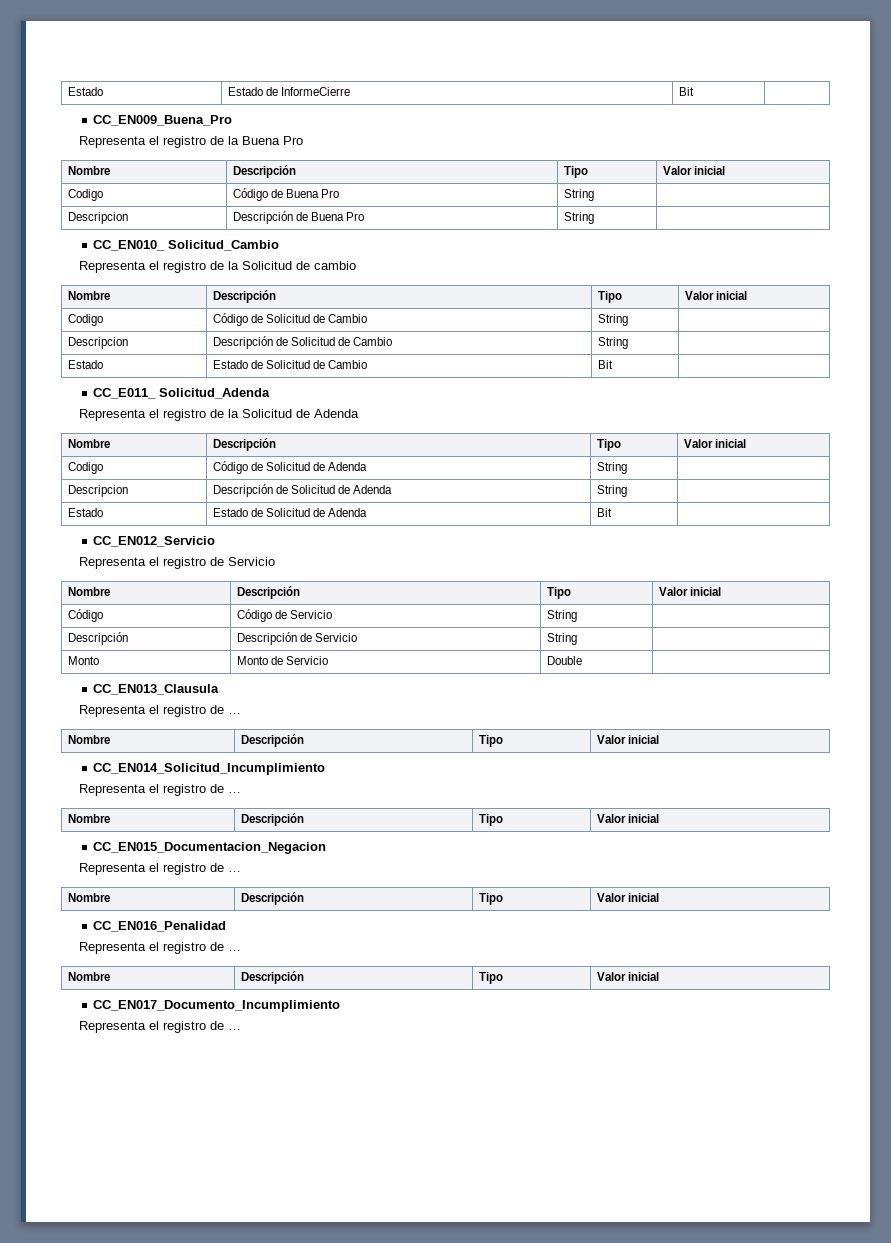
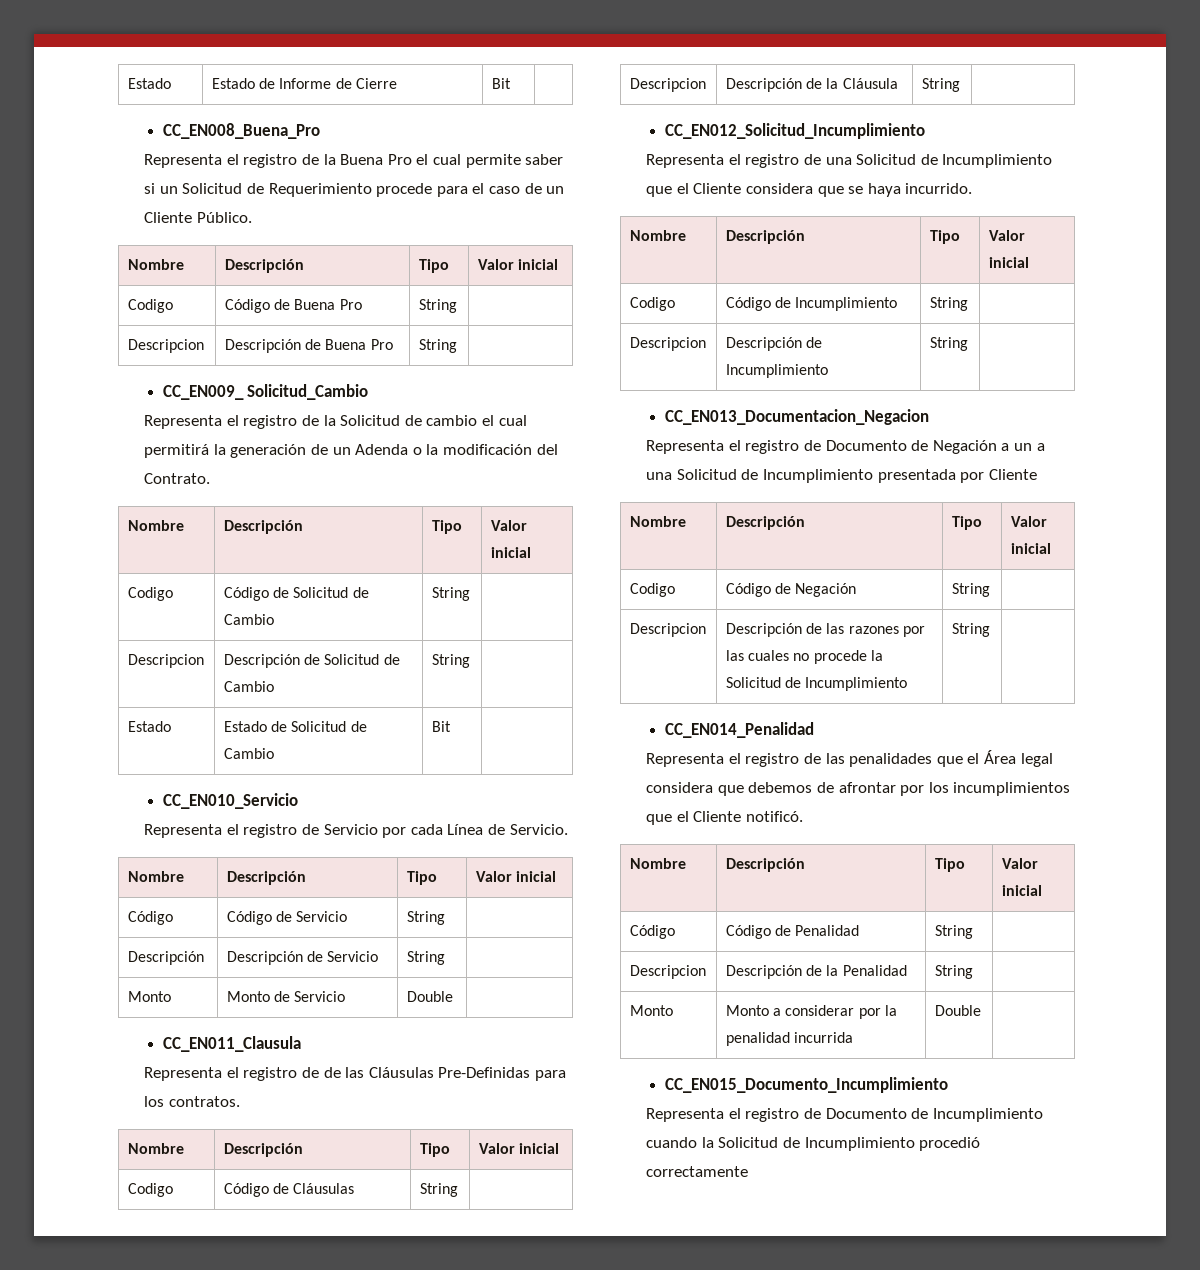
[67,87,103,96] [227,87,350,96] [678,87,694,96] [93,115,233,126] Estado | Estado de InformeCierre | Bit | // CC_EN009_Buena_Pro -> [127,78,171,89] [211,78,397,89] [491,78,511,89] [162,123,320,139] Estado | Estado de Informe de Cierre | Bit | // CC_EN008_Buena_Pro
(303, 140) none -> [416,154,564,168] [144,183,565,197] [144,212,252,223] el cual permite saber si un Solicitud de Requerimiento procede para el caso de un Cliente Público.
[93,240,166,251] CC_EN010_ -> [162,385,244,400] CC_EN009_
(356, 265) none -> [481,415,527,426] [144,444,558,458] [144,473,211,484] el cual permitirá la generación de un Adenda o la modificación del Contrato.
[93,388,271,399] [78,409,359,421] [67,439,110,448] [212,438,276,451] [596,439,621,451] [683,439,746,448] [67,462,103,474] [212,461,368,474] [596,462,627,474] [67,485,128,497] [212,484,393,497] [596,485,627,497] [67,508,103,517] [212,508,368,517] [596,508,612,517] [93,536,216,547] CC_E011_ Solicitud_Adenda // Representa el registro de la Solicitud de Adenda // Nombre | Descripción | Tipo | Valor inicial // Codigo | Código de Solicitud de Adenda | String | // Descripcion | Descripción de Solicitud de Adenda | String | // Estado | Estado de Solicitud de Adenda | Bit | // CC_EN012_Servicio -> [162,793,298,809] CC_EN010_Servicio
(275, 561) none -> [382,824,568,838] por cada Línea de Servicio.
[93,684,220,695] [78,705,241,717] [67,735,110,744] [240,734,304,747] [478,735,503,747] [596,735,659,744] [93,763,326,775] [78,784,241,796] [67,814,110,823] [240,813,304,826] [478,814,503,826] [596,814,659,823] [93,842,327,854] [78,863,241,875] [67,893,110,902] [240,892,304,905] [478,893,503,905] [596,893,659,902] [93,921,227,932] [78,942,241,954] [67,972,110,981] [240,971,304,984] [478,972,503,984] [596,972,659,981] [93,1000,341,1012] [78,1021,241,1033] CC_EN013_Clausula // Representa el registro de … // Nombre | Descripción | Tipo | Valor inicial // CC_EN014_Solicitud_Incumplimiento // Representa el registro de … // Nombre | Descripción | Tipo | Valor inicial // CC_EN015_Documentacion_Negacion // Representa el registro de … // Nombre | Descripción | Tipo | Valor inicial // CC_EN016_Penalidad // Representa el registro de … // Nombre | Descripción | Tipo | Valor inicial // CC_EN017_Documento_Incumplimiento // Representa el registro de … -> [162,1036,301,1052] [144,1067,566,1081] [144,1096,240,1107] [127,1143,184,1154] [223,1143,303,1157] [419,1143,450,1157] [478,1143,560,1154] [127,1183,173,1197] [223,1183,355,1197] [419,1183,458,1197] [629,78,706,92] [725,78,898,92] [921,78,960,92] [664,123,925,139] [646,154,1053,168] [646,183,973,197] [629,230,686,241] [725,230,805,244] [929,230,960,244] [988,230,1025,241] [988,257,1029,268] [629,297,675,311] [725,297,898,311] [929,297,968,311] [629,337,706,351] [725,337,823,351] [725,364,828,378] [929,337,968,351] [664,409,929,425] [646,440,1045,454] [646,469,1037,483] [629,516,686,527] [725,516,805,530] [951,516,982,530] [1010,516,1047,527] [1010,543,1051,554] [629,583,675,597] [725,583,857,597] [951,583,990,597] [629,623,706,637] [725,623,925,637] [725,650,883,664] [725,677,908,691] [951,623,990,637] [664,722,814,738] [646,750,1053,767] [646,782,1071,796] [646,811,803,825] [629,858,686,869] [725,858,805,872] [934,858,965,872] [1001,858,1038,869] [1001,885,1042,896] [629,925,675,939] [725,925,860,939] [934,925,973,939] [629,965,706,979] [725,965,907,979] [934,965,973,979] [629,1005,673,1016] [725,1005,897,1019] [725,1032,854,1046] [934,1005,981,1016] [664,1077,948,1093] [646,1108,1043,1122] [646,1137,981,1151] [646,1166,749,1177] CC_EN011_Clausula // Representa el registro de de las Cláusulas Pre-Definidas para los contratos. // Nombre | Descripción | Tipo | Valor inicial // Codigo | Código de Cláusulas | String | // Descripcion | Descripción de la Cláusula | String | // CC_EN012_Solicitud_Incumplimiento // Representa el registro de una Solicitud de Incumplimiento que el Cliente considera que se haya incurrido. // Nombre | Descripción | Tipo | Valor inicial // Codigo | Código de Incumplimiento | String | // Descripcion | Descripción de Incumplimiento | String | // CC_EN013_Documentacion_Negacion // Representa el registro de Documento de Negación a un a una Solicitud de Incumplimiento presentada por Cliente // Nombre | Descripción | Tipo | Valor inicial // Codigo | Código de Negación | String | // Descripcion | Descripción de las razones por las cuales no procede la Solicitud de Incumplimiento | String | // CC_EN014_Penalidad // Representa el registro de las penalidades que el Área legal considera que debemos de afrontar por los incumplimientos que el Cliente notificó. // Nombre | Descripción | Tipo | Valor inicial // Código | Código de Penalidad | String | // Descripcion | Descripción de la Penalidad | String | // Monto | Monto a considerar por la penalidad incurrida | Double | // CC_EN015_Documento_Incumplimiento // Representa el registro de Documento de Incumplimiento cuando la Solicitud de Incumplimiento procedió correctamente

